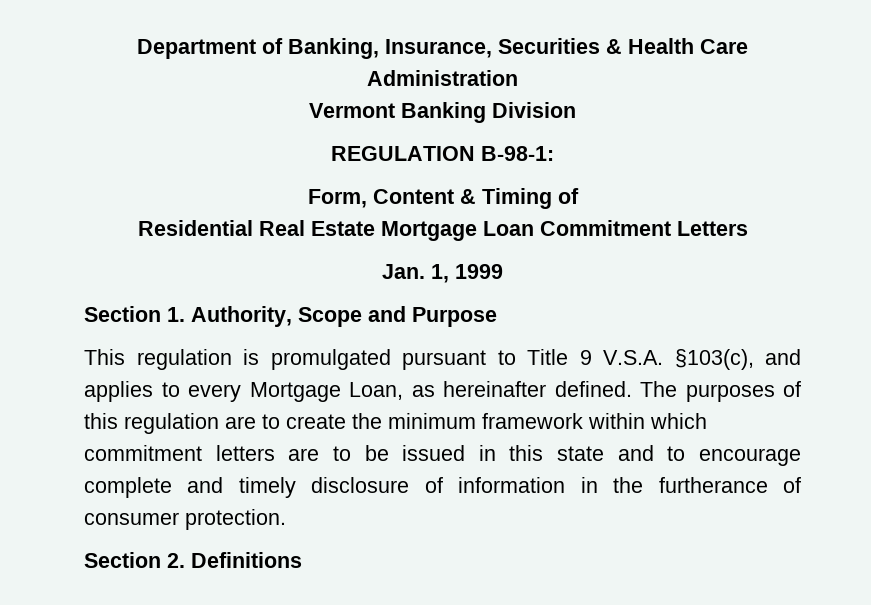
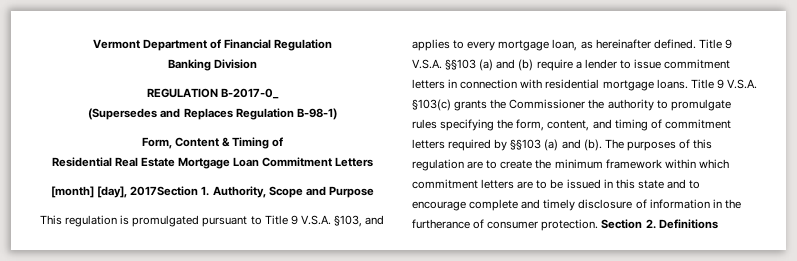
(137, 49) none -> [92,39,140,49] Vermont
[288,38,748,59] [367,70,518,86] [309,102,576,123] [331,146,554,161] Banking, Insurance, Securities & Health Care Administration // Vermont Banking Division // REGULATION B-98-1: -> [224,39,333,51] [167,59,258,71] [146,88,280,99] [88,108,337,120] Financial Regulation // Banking Division // REGULATION B-2017-0_ // (Supersedes and Replaces Regulation B-98-1)
[382,264,503,283] [84,306,161,322] Jan. 1, 1999 // Section -> [51,186,199,198] [month] [day], 2017Section
[674,349,754,370] §103(c), -> [333,215,362,227] §103,
[249,382,403,402] Mortgage Loan, -> [498,39,578,51] mortgage loan,
(632, 389) none -> [698,39,732,49] [412,59,731,71] [412,79,757,91] [412,99,731,111] [412,119,731,131] [412,139,602,151] Title 9 V.S.A. §§103 (a) and (b) require a lender to issue commitment letters in connection with residential mortgage loans. Title 9 V.S.A. §103(c) grants the Commissioner the authority to promulgate rules specifying the form, content, and timing of commitment letters required by §§103 (a) and (b).
(286, 519) // -> (599, 225) none

